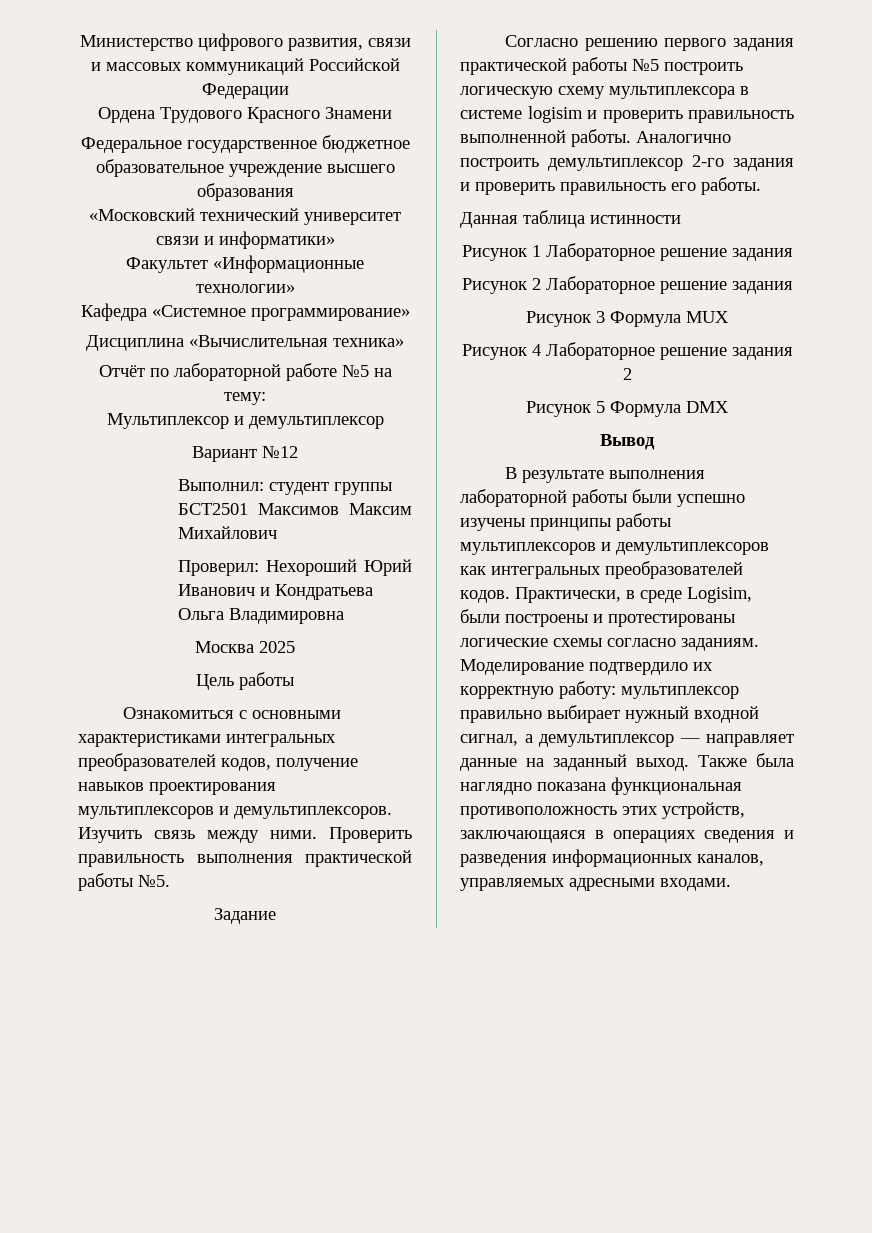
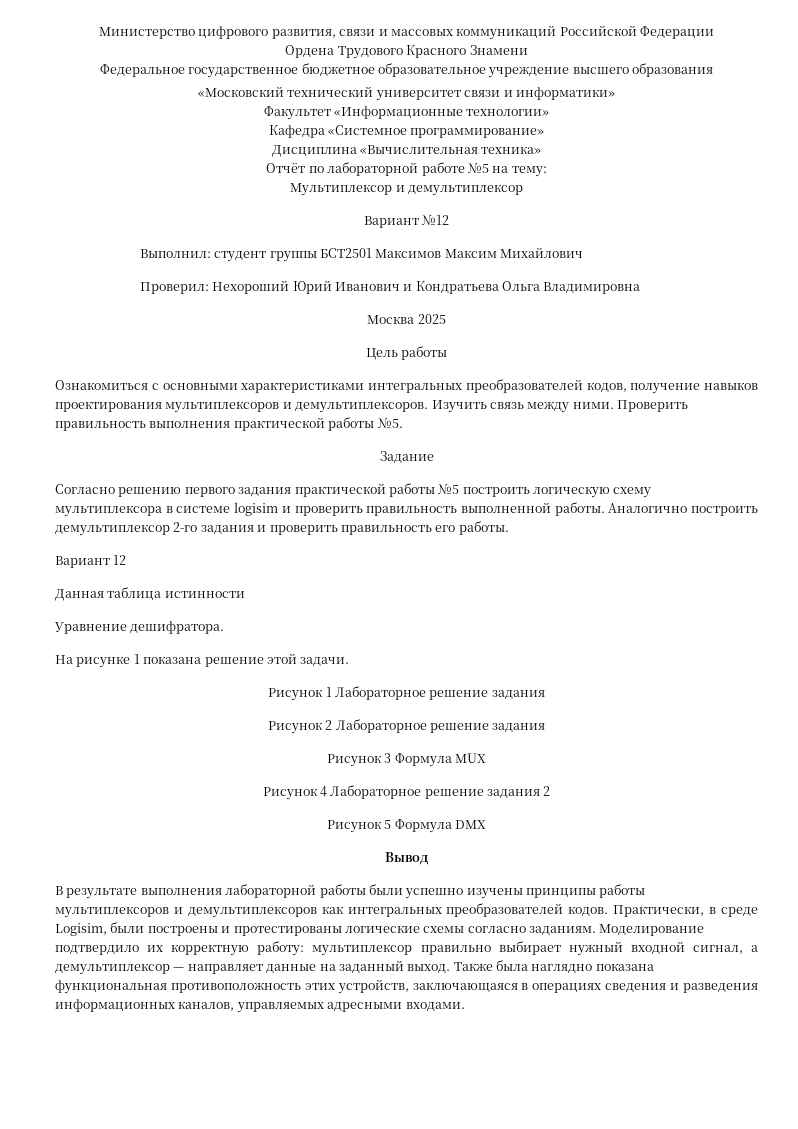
(761, 186) none -> [55,555,127,568] // Вариант 12
(681, 219) none -> [54,621,225,634] [55,653,350,668] // Уравнение дешифратора. // На рисунке 1 показана решение этой задачи.

